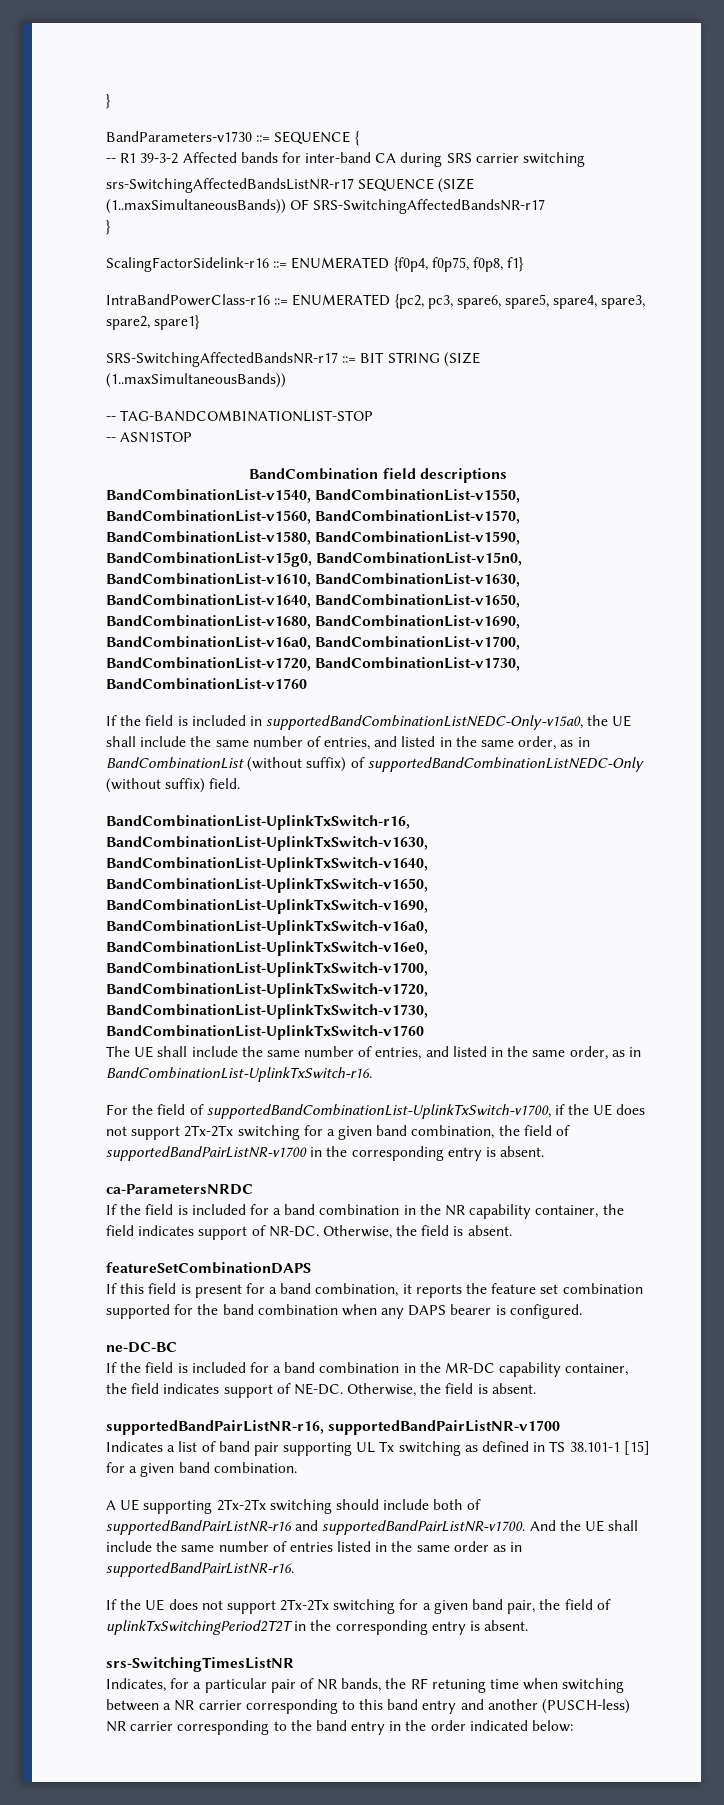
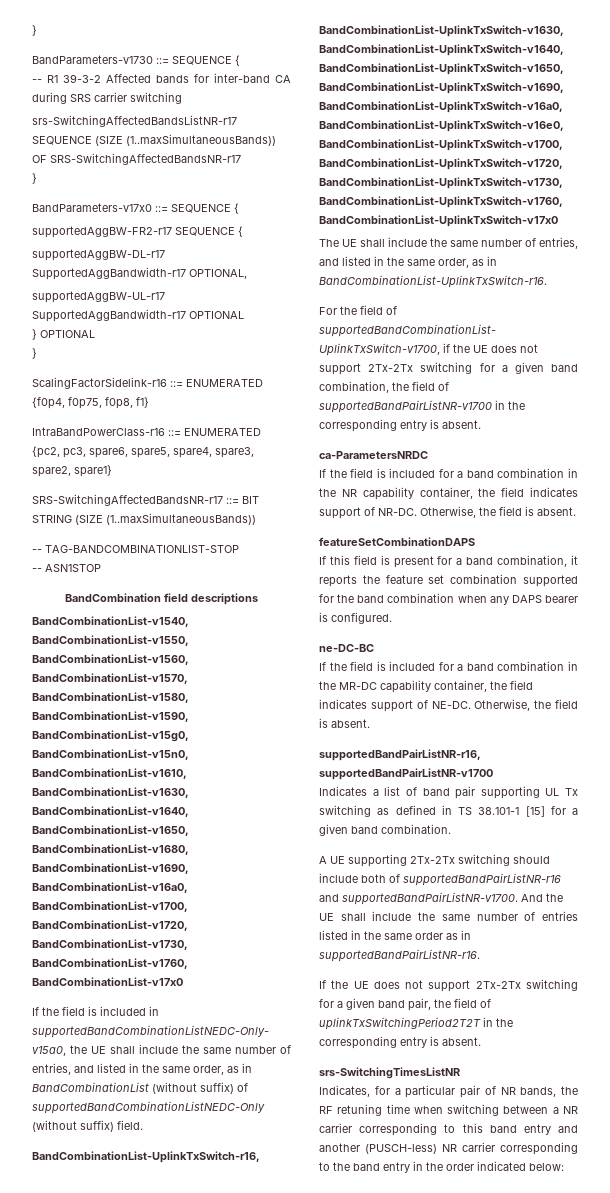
(111, 227) none -> [32,203,239,214] [32,226,243,238] [32,249,165,261] [32,267,247,280] [32,291,165,303] [32,309,244,322] [32,329,95,340] [32,348,37,359] // BandParameters-v17x0 ::= SEQUENCE { // supportedAggBW-FR2-r17 SEQUENCE { // supportedAggBW-DL-r17 SupportedAggBandwidth-r17 OPTIONAL, // supportedAggBW-UL-r17 SupportedAggBandwidth-r17 OPTIONAL // } OPTIONAL // }
[106,678,307,690] BandCombinationList-v1760 -> [32,958,188,969] [32,977,183,986] BandCombinationList-v1760, BandCombinationList-v17x0
[106,1025,424,1040] BandCombinationList-UplinkTxSwitch-v1760 -> [319,196,563,208] [319,215,558,227] BandCombinationList-UplinkTxSwitch-v1760, BandCombinationList-UplinkTxSwitch-v17x0

